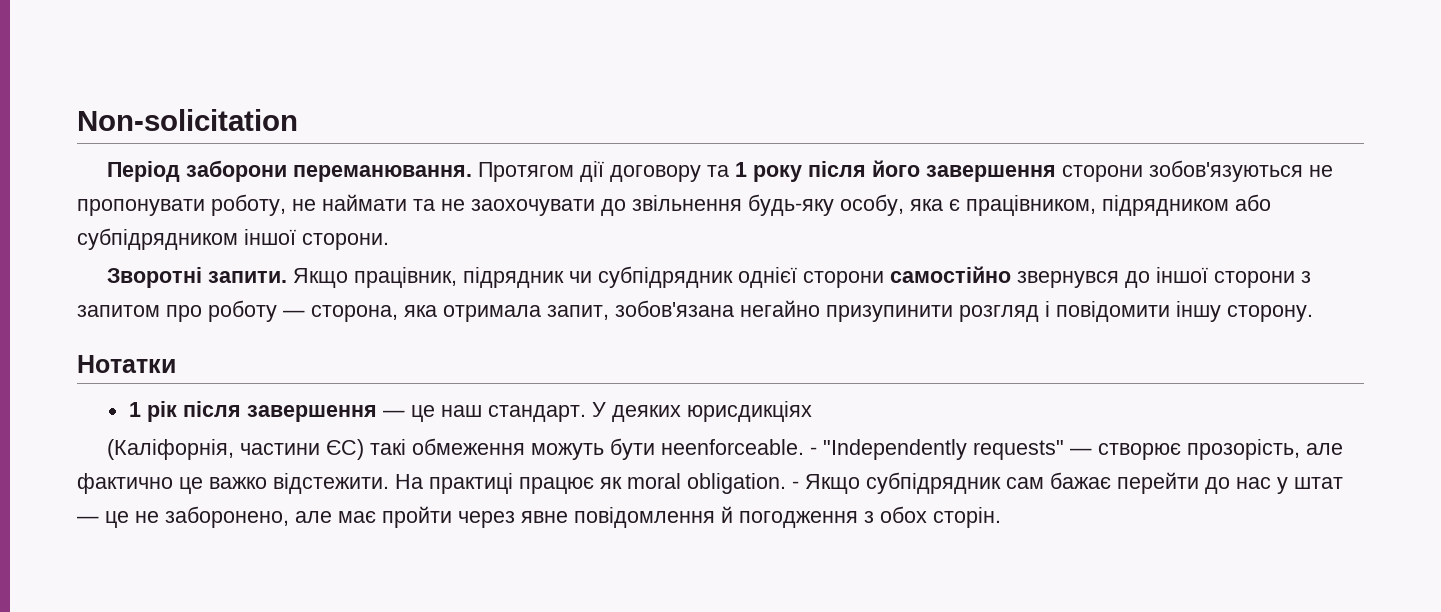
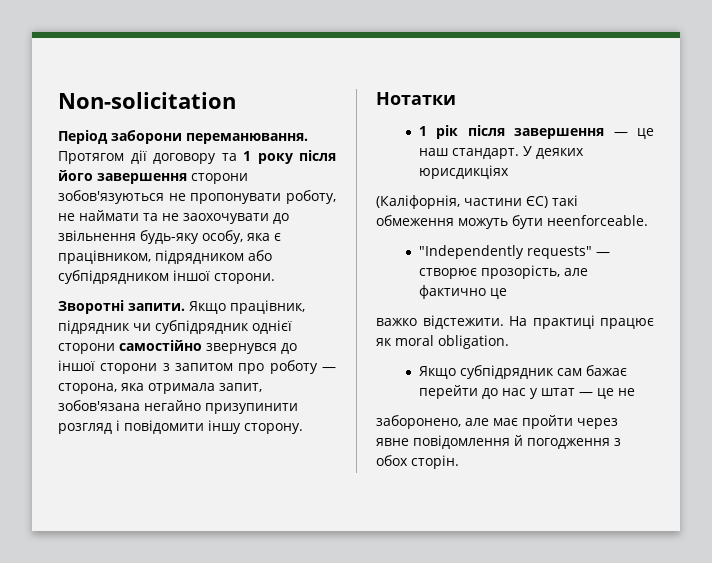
[809,447,817,455] - -> (648, 220) //
(203, 485) none -> (507, 293) //
[792,481,799,489] - -> (509, 342) //
(159, 517) none -> (635, 392) //

